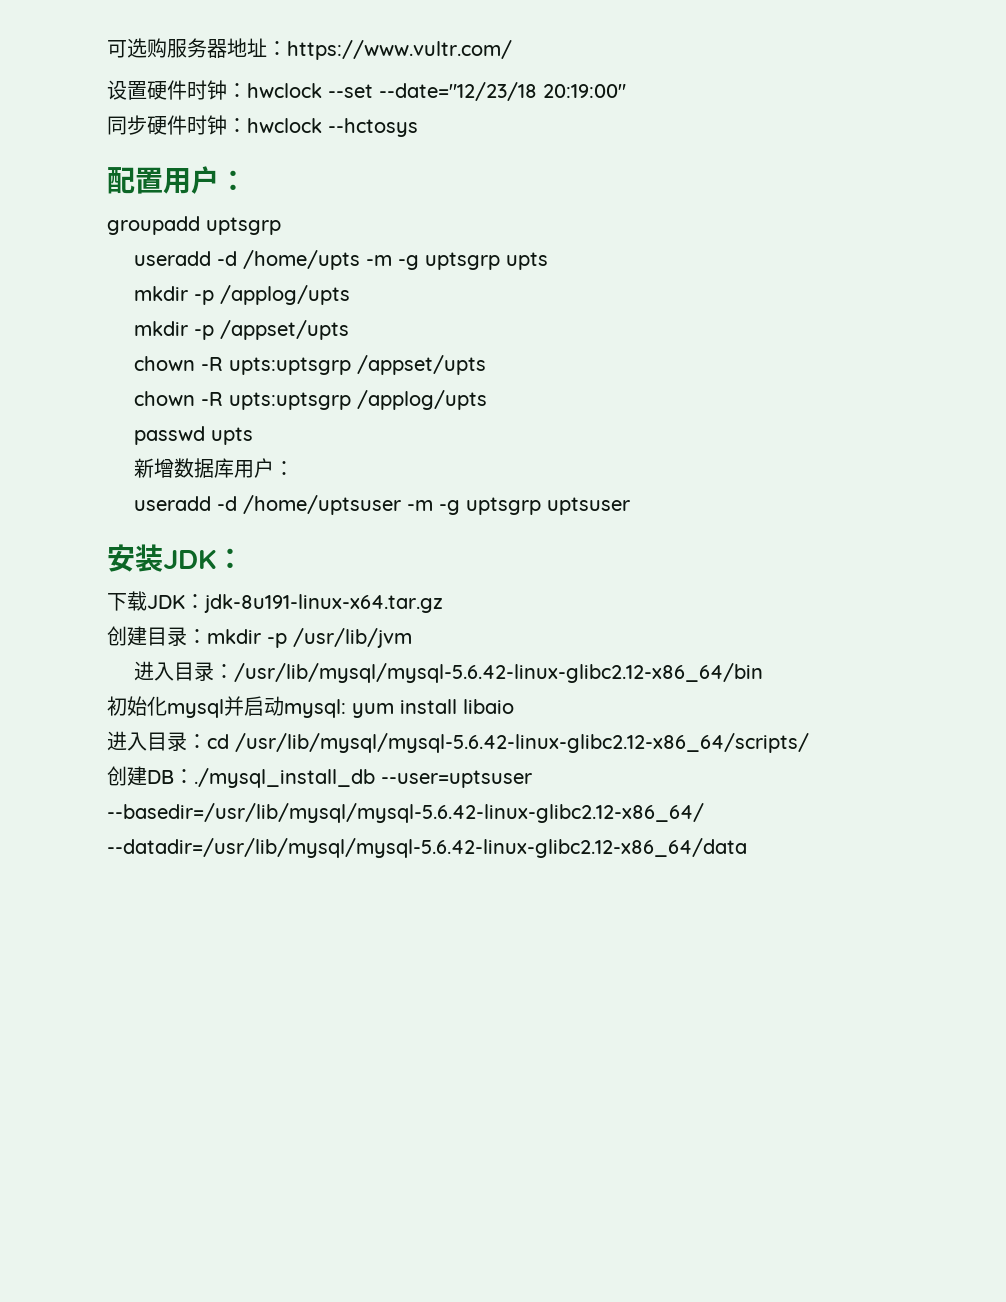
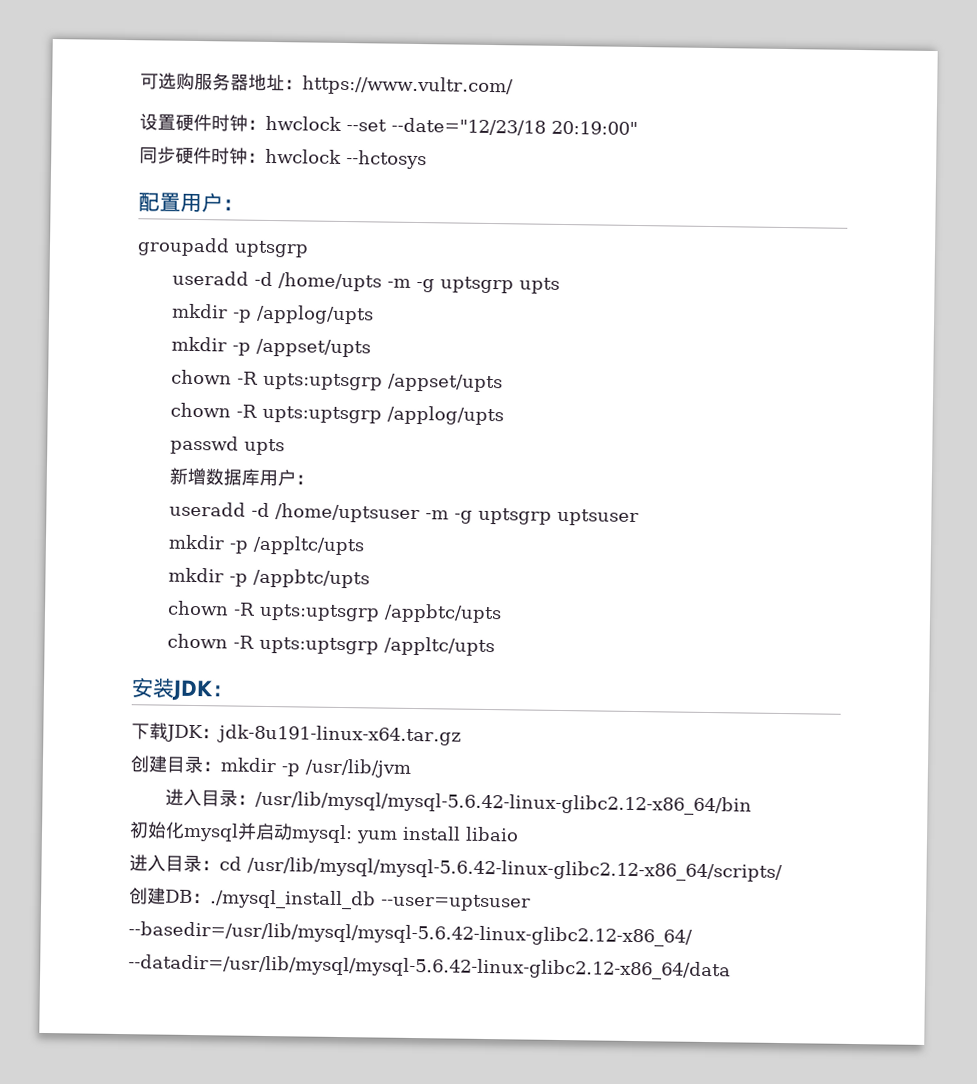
(630, 506) none -> [167,534,365,556] [167,567,370,589] [166,600,502,624] [166,633,495,657] // mkdir -p /appltc/upts // mkdir -p /appbtc/upts // chown -R upts:uptsgrp /appbtc/upts // chown -R upts:uptsgrp /appltc/upts

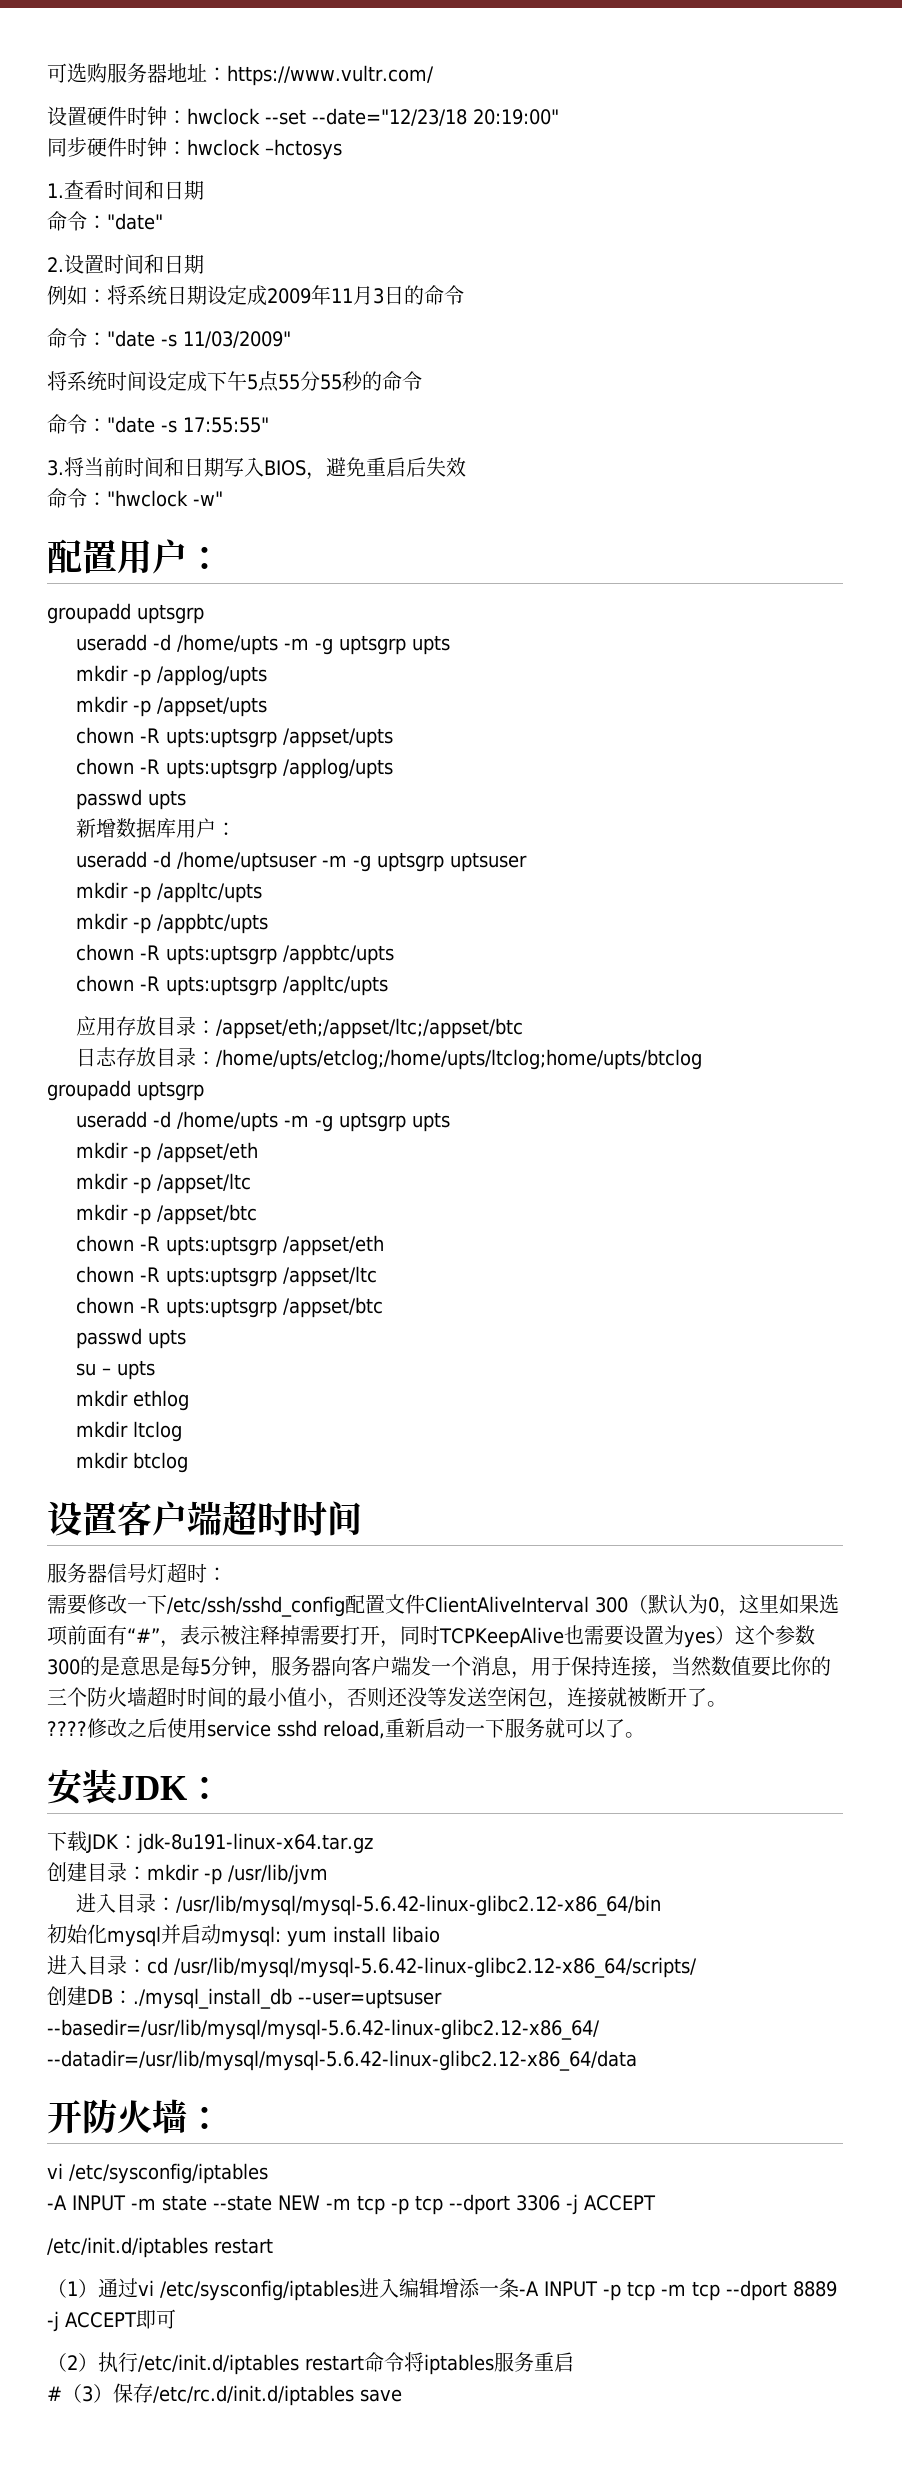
[346,150,427,170] --hctosys -> [265,139,342,160] [47,180,204,200] [47,211,163,231] [47,254,204,274] [47,285,464,306] [47,328,291,348] [47,371,422,392] [47,414,269,434] [47,457,466,480] [47,488,223,508] –hctosys // 1.查看时间和日期 // 命令："date" // 2.设置时间和日期 // 例如：将系统日期设定成2009年11月3日的命令 // 命令："date -s 11/03/2009" // 将系统时间设定成下午5点55分55秒的命令 // 命令："date -s 17:55:55" // 3.将当前时间和日期写入BIOS，避免重启后失效 // 命令："hwclock -w"
(495, 646) none -> [75,1016,523,1039] [75,1047,702,1070] [47,1080,204,1101] [75,1111,450,1132] [75,1142,258,1163] [75,1173,251,1194] [75,1204,257,1225] [75,1235,384,1256] [75,1266,377,1287] [75,1297,383,1318] [75,1328,186,1349] [75,1360,155,1380] [75,1390,189,1411] [75,1421,182,1442] [75,1452,188,1473] [47,1501,362,1536] [47,1563,227,1583] [47,1594,839,1617] [47,1625,815,1648] [47,1656,831,1679] [47,1687,727,1710] [47,1718,645,1739] // 应用存放目录：/appset/eth;/appset/ltc;/appset/btc // 日志存放目录：/home/upts/etclog;/home/upts/ltclog;home/upts/btclog // groupadd uptsgrp // useradd -d /home/upts -m -g uptsgrp upts // mkdir -p /appset/eth // mkdir -p /appset/ltc // mkdir -p /appset/btc // chown -R upts:uptsgrp /appset/eth // chown -R upts:uptsgrp /appset/ltc // chown -R upts:uptsgrp /appset/btc // passwd upts // su – upts // mkdir ethlog // mkdir ltclog // mkdir btclog // 设置客户端超时时间 // 服务器信号灯超时： // 需要修改一下/etc/ssh/sshd_config配置文件ClientAliveInterval 300（默认为0，这里如果选项前面有“#”，表示被注释掉需要打开，同时TCPKeepAlive也需要设置为yes）这个参数300的是意思是每5分钟，服务器向客户端发一个消息，用于保持连接，当然数值要比你的三个防火墙超时时间的最小值小，否则还没等发送空闲包，连接就被断开了。 // ????修改之后使用service sshd reload,重新启动一下服务就可以了。
(731, 967) none -> [47,2099,222,2134] [47,2163,268,2184] [47,2194,656,2215] [47,2237,273,2258] [47,2278,837,2301] [47,2309,176,2332] [47,2352,574,2375] [47,2383,402,2406] // 开防火墙： // vi /etc/sysconfig/iptables // -A INPUT -m state --state NEW -m tcp -p tcp --dport 3306 -j ACCEPT // /etc/init.d/iptables restart // （1）通过vi /etc/sysconfig/iptables进入编辑增添一条-A INPUT -p tcp -m tcp --dport 8889 -j ACCEPT即可 // （2）执行/etc/init.d/iptables restart命令将iptables服务重启 // #（3）保存/etc/rc.d/init.d/iptables save

